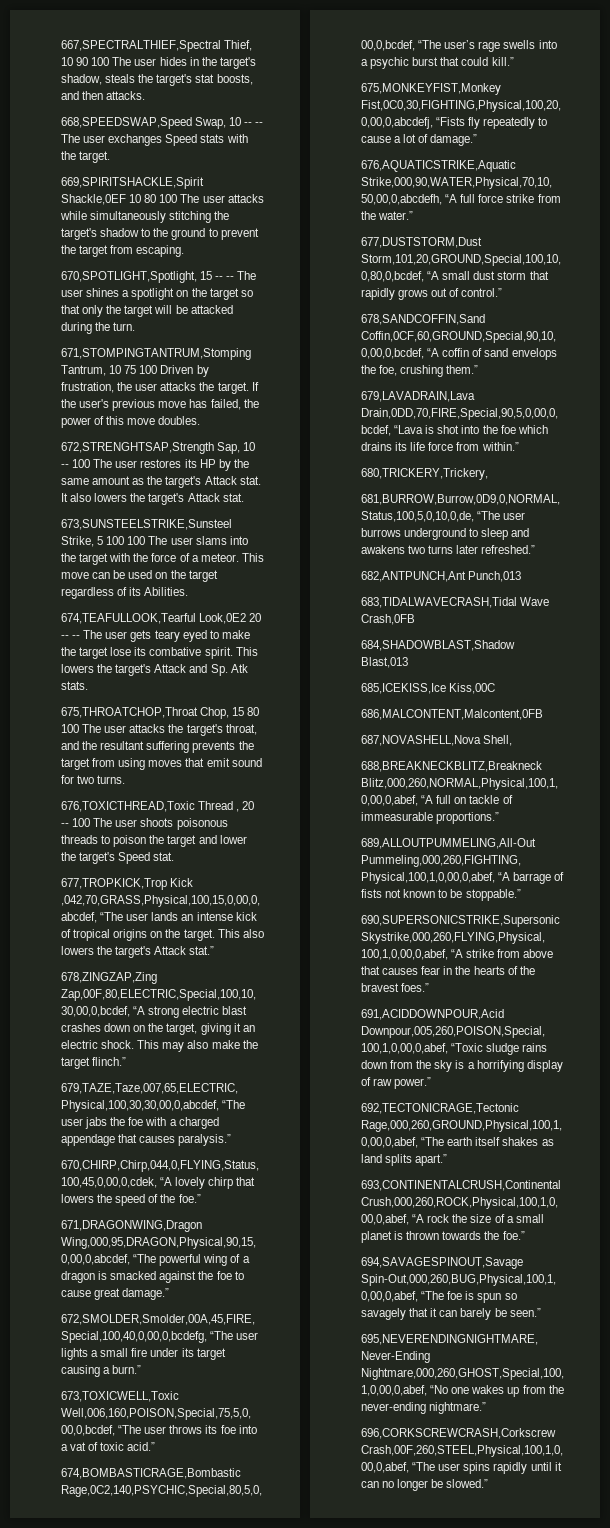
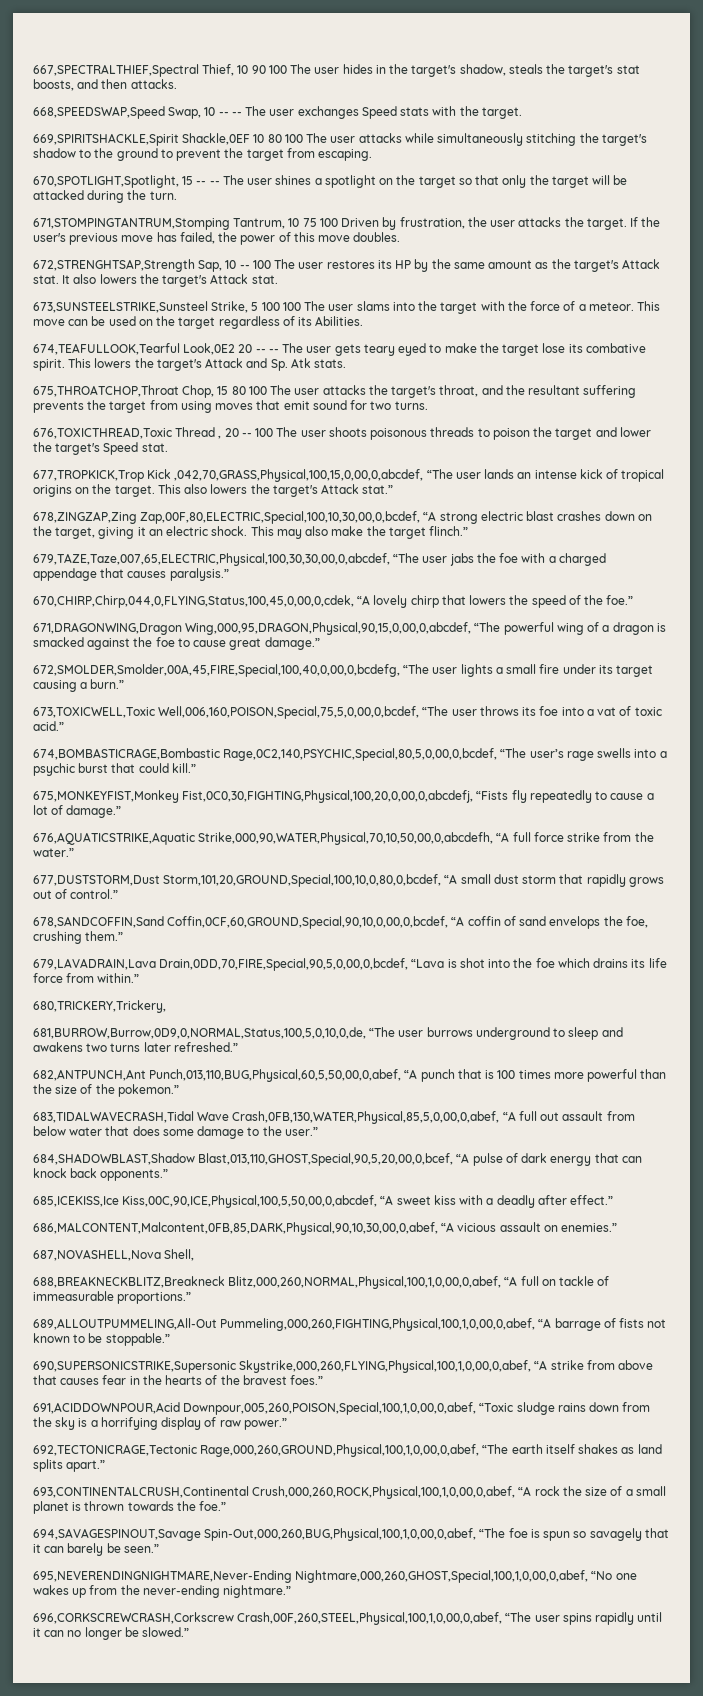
[468,571,522,582] [361,597,550,608] [361,614,415,625] [361,640,515,651] [361,657,408,668] [361,683,496,694] [361,709,543,720] Punch,013 // 683,TIDALWAVECRASH,Tidal Wave Crash,0FB // 684,SHADOWBLAST,Shadow Blast,013 // 685,ICEKISS,Ice Kiss,00C // 686,MALCONTENT,Malcontent,0FB -> [149,1069,667,1082] [33,1084,179,1097] [33,1111,635,1124] [33,1126,318,1139] [33,1153,642,1166] [33,1168,169,1181] [33,1195,614,1208] [33,1222,618,1235] Punch,013,110,BUG,Physical,60,5,50,00,0,abef, “A punch that is 100 times more powerful than the size of the pokemon.” // 683,TIDALWAVECRASH,Tidal Wave Crash,0FB,130,WATER,Physical,85,5,0,00,0,abef, “A full out assault from below water that does some damage to the user.” // 684,SHADOWBLAST,Shadow Blast,013,110,GHOST,Special,90,5,20,00,0,bcef, “A pulse of dark energy that can knock back opponents.” // 685,ICEKISS,Ice Kiss,00C,90,ICE,Physical,100,5,50,00,0,abcdef, “A sweet kiss with a deadly after effect.” // 686,MALCONTENT,Malcontent,0FB,85,DARK,Physical,90,10,30,00,0,abef, “A vicious assault on enemies.”

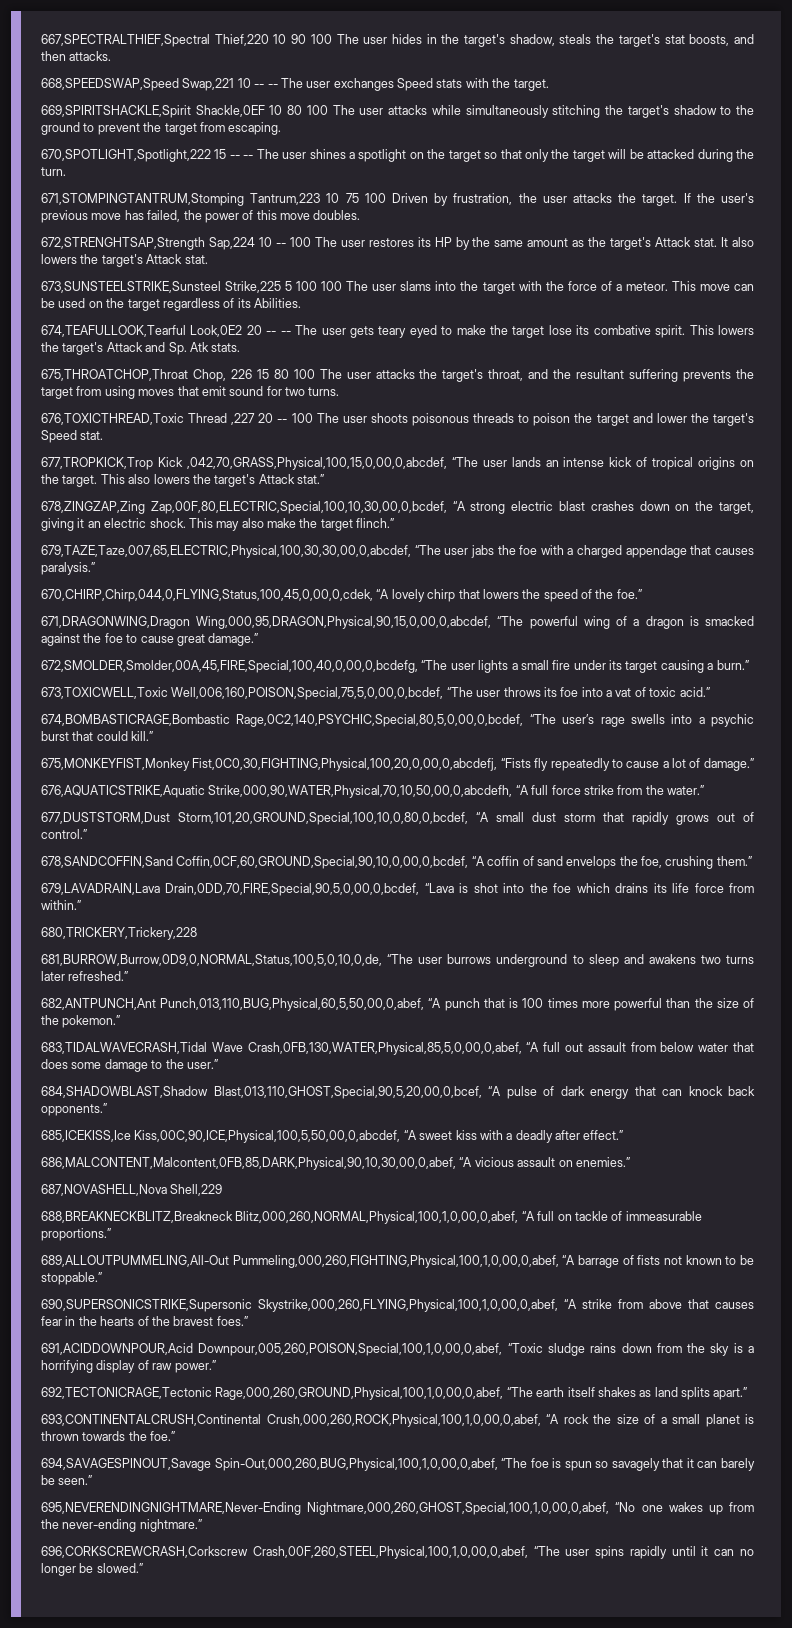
[202,64,235,76] Thief, -> [214,34,269,46] Thief,220
[168,107,202,119] Swap, -> [182,78,235,91] Swap,221
[33,175,179,188] 670,SPOTLIGHT,Spotlight, -> [41,149,211,162] 670,SPOTLIGHT,Spotlight,222
[233,218,286,229] Tantrum, -> [250,193,321,205] Tantrum,223
[198,260,223,272] Sap, -> [208,237,255,250] Sap,224
[211,301,249,313] Strike, -> [225,281,282,293] Strike,225
(215, 391) none -> [230,369,252,379] 226
[218,435,222,439] , -> [231,413,256,425] ,227
[33,1000,166,1013] 680,TRICKERY,Trickery, -> [41,927,197,940] 680,TRICKERY,Trickery,228
[164,1249,195,1261] Shell, -> [170,1184,223,1196] Shell,229

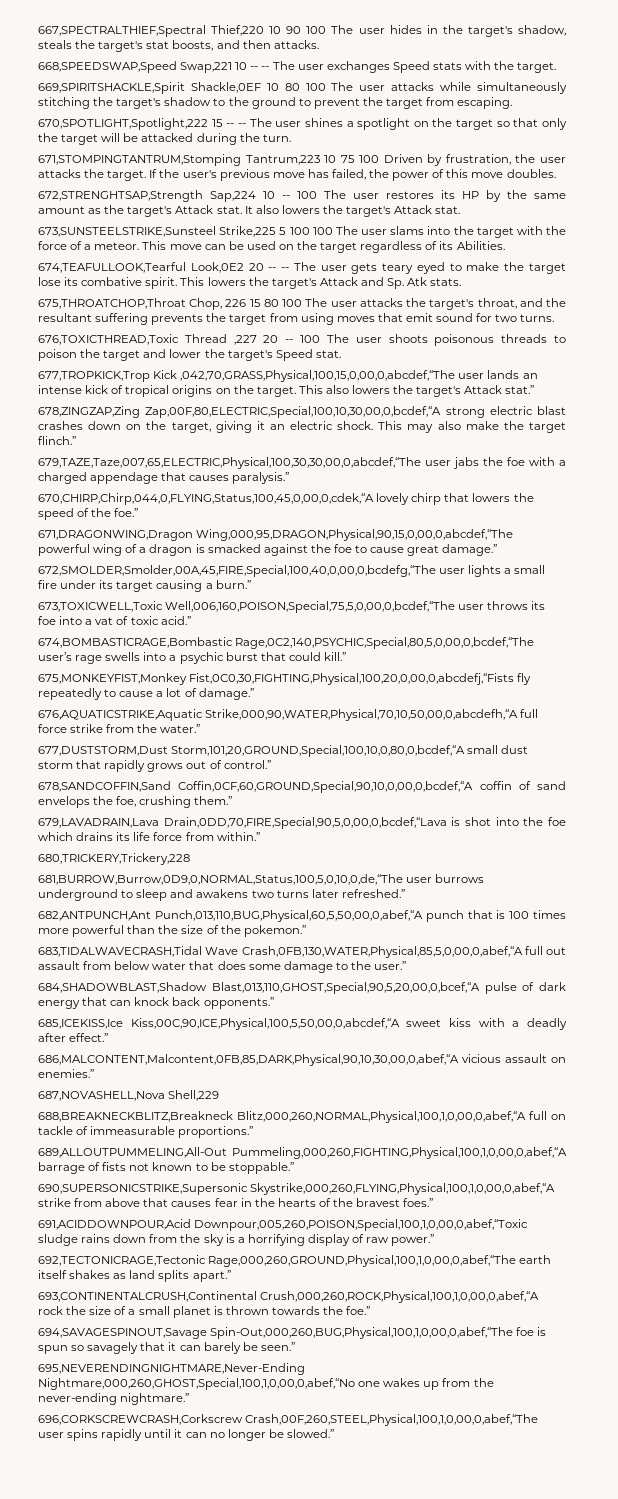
[186,457,478,470] ,042,70,GRASS,Physical,100,15,0,00,0,abcdef, “The -> [180,370,456,382] ,042,70,GRASS,Physical,100,15,0,00,0,abcdef,“The
[150,501,466,514] Zap,00F,80,ELECTRIC,Special,100,10,30,00,0,bcdef, “A -> [145,406,442,418] Zap,00F,80,ELECTRIC,Special,100,10,30,00,0,bcdef,“A
[41,545,441,558] 679,TAZE,Taze,007,65,ELECTRIC,Physical,100,30,30,00,0,abcdef, “The -> [38,457,421,469] 679,TAZE,Taze,007,65,ELECTRIC,Physical,100,30,30,00,0,abcdef,“The
[41,589,390,602] 670,CHIRP,Chirp,044,0,FLYING,Status,100,45,0,00,0,cdek, “A -> [38,493,374,505] 670,CHIRP,Chirp,044,0,FLYING,Status,100,45,0,00,0,cdek,“A
[196,616,524,629] Wing,000,95,DRAGON,Physical,90,15,0,00,0,abcdef, “The -> [196,529,514,541] Wing,000,95,DRAGON,Physical,90,15,0,00,0,abcdef,“The
[41,660,448,673] 672,SMOLDER,Smolder,00A,45,FIRE,Special,100,40,0,00,0,bcdefg, “The -> [38,565,436,577] 672,SMOLDER,Smolder,00A,45,FIRE,Special,100,40,0,00,0,bcdefg,“The
[171,687,473,700] Well,006,160,POISON,Special,75,5,0,00,0,bcdef, “The -> [165,601,456,613] Well,006,160,POISON,Special,75,5,0,00,0,bcdef,“The
[236,714,556,727] Rage,0C2,140,PSYCHIC,Special,80,5,0,00,0,bcdef, “The -> [235,637,535,649] Rage,0C2,140,PSYCHIC,Special,80,5,0,00,0,bcdef,“The
[192,758,531,771] Fist,0C0,30,FIGHTING,Physical,100,20,0,00,0,abcdefj, “Fists -> [189,673,515,685] Fist,0C0,30,FIGHTING,Physical,100,20,0,00,0,abcdefj,“Fists
[208,785,529,798] Strike,000,90,WATER,Physical,70,10,50,00,0,abcdefh, “A -> [205,709,519,721] Strike,000,90,WATER,Physical,70,10,50,00,0,abcdefh,“A
[178,812,489,825] Storm,101,20,GROUND,Special,100,10,0,80,0,bcdef, “A -> [171,745,466,757] Storm,101,20,GROUND,Special,100,10,0,80,0,bcdef,“A
[176,856,485,869] Coffin,0CF,60,GROUND,Special,90,10,0,00,0,bcdef, “A -> [178,781,474,793] Coffin,0CF,60,GROUND,Special,90,10,0,00,0,bcdef,“A
[165,883,454,896] Drain,0DD,70,FIRE,Special,90,5,0,00,0,bcdef, “Lava -> [163,817,447,829] Drain,0DD,70,FIRE,Special,90,5,0,00,0,bcdef,“Lava
[41,954,414,966] 681,BURROW,Burrow,0D9,0,NORMAL,Status,100,5,0,10,0,de, “The -> [38,874,403,885] 681,BURROW,Burrow,0D9,0,NORMAL,Status,100,5,0,10,0,de,“The
[160,998,442,1011] Punch,013,110,BUG,Physical,60,5,50,00,0,abef, “A -> [154,910,423,922] Punch,013,110,BUG,Physical,60,5,50,00,0,abef,“A
[247,1042,540,1055] Crash,0FB,130,WATER,Physical,85,5,0,00,0,abef, “A -> [241,946,523,958] Crash,0FB,130,WATER,Physical,85,5,0,00,0,abef,“A
[213,1086,501,1099] Blast,013,110,GHOST,Special,90,5,20,00,0,bcef, “A -> [211,982,480,994] Blast,013,110,GHOST,Special,90,5,20,00,0,bcef,“A
[134,1130,417,1143] Kiss,00C,90,ICE,Physical,100,5,50,00,0,abcdef, “A -> [130,1018,400,1030] Kiss,00C,90,ICE,Physical,100,5,50,00,0,abcdef,“A
[41,1157,473,1170] 686,MALCONTENT,Malcontent,0FB,85,DARK,Physical,90,10,30,00,0,abef, “A -> [38,1054,459,1066] 686,MALCONTENT,Malcontent,0FB,85,DARK,Physical,90,10,30,00,0,abef,“A
[235,1211,535,1224] Blitz,000,260,NORMAL,Physical,100,1,0,00,0,abef, “A -> [236,1111,526,1123] Blitz,000,260,NORMAL,Physical,100,1,0,00,0,abef,“A
[232,1255,576,1268] Pummeling,000,260,FIGHTING,Physical,100,1,0,00,0,abef, “A -> [231,1147,567,1159] Pummeling,000,260,FIGHTING,Physical,100,1,0,00,0,abef,“A
[258,1299,577,1312] Skystrike,000,260,FLYING,Physical,100,1,0,00,0,abef, “A -> [250,1183,556,1195] Skystrike,000,260,FLYING,Physical,100,1,0,00,0,abef,“A
[198,1343,543,1356] Downpour,005,260,POISON,Special,100,1,0,00,0,abef, “Toxic -> [194,1219,529,1231] Downpour,005,260,POISON,Special,100,1,0,00,0,abef,“Toxic
[215,1387,533,1400] Rage,000,260,GROUND,Physical,100,1,0,00,0,abef, “The -> [208,1255,517,1267] Rage,000,260,GROUND,Physical,100,1,0,00,0,abef,“The
[266,1414,559,1427] Crush,000,260,ROCK,Physical,100,1,0,00,0,abef, “A -> [260,1291,540,1303] Crush,000,260,ROCK,Physical,100,1,0,00,0,abef,“A
[214,1458,528,1471] Spin-Out,000,260,BUG,Physical,100,1,0,00,0,abef, “The -> [210,1327,514,1339] Spin-Out,000,260,BUG,Physical,100,1,0,00,0,abef,“The
[307,1502,636,1515] Nightmare,000,260,GHOST,Special,100,1,0,00,0,abef, “No -> [38,1378,355,1390] Nightmare,000,260,GHOST,Special,100,1,0,00,0,abef,“No
[252,1546,560,1559] Crash,00F,260,STEEL,Physical,100,1,0,00,0,abef, “The -> [245,1414,539,1426] Crash,00F,260,STEEL,Physical,100,1,0,00,0,abef,“The

